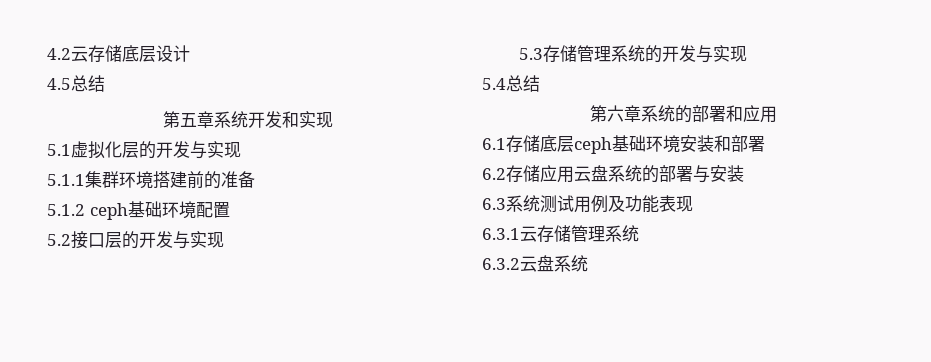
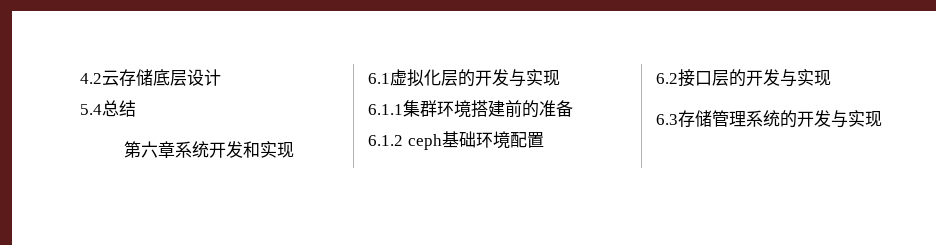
[47,75,105,92] [163,111,197,128] 4.5总结 // 第五 -> [80,100,136,117] [123,141,158,158] 5.4总结 // 第六
[47,144,71,156] 5.1 -> [368,73,390,84] 6.1
[47,174,85,186] 5.1.1 -> [368,104,403,115] 6.1.1
[47,204,85,216] 5.1.2 -> [368,135,403,146] 6.1.2
[47,234,71,246] 5.2 -> [656,73,678,84] 6.2
[518,48,543,60] 5.3 -> [656,114,678,125] 6.3
[482,75,540,92] [589,105,777,123] [482,135,765,154] [482,165,744,183] [482,195,693,213] [482,225,639,242] [482,255,588,272] // 5.4总结 // 第六章系统的部署和应用 // 6.1存储底层ceph基础环境安装和部署 // 6.2存储应用云盘系统的部署与安装 // 6.3系统测试用例及功能表现 // 6.3.1云存储管理系统 // 6.3.2云盘系统 -> (882, 119) none

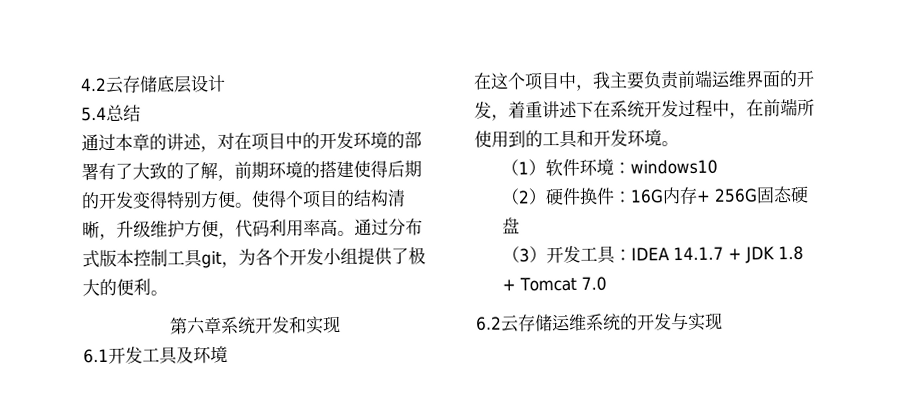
(136, 108) none -> [81,131,422,153] [81,160,422,181] [81,189,406,210] [82,218,423,241] [82,246,426,269] [82,278,168,297] // 通过本章的讲述，对在项目中的开发环境的部署有了大致的了解，前期环境的搭建使得后期的开发变得特别方便。使得个项目的结构清晰，升级维护方便，代码利用率高。通过分布式版本控制工具git，为各个开发小组提供了极大的便利。
[390,69,560,87] [368,100,573,118] [368,131,544,150] [656,69,831,87] [656,110,746,127] 虚拟化层的开发与实现 // 6.1.1集群环境搭建前的准备 // 6.1.2 ceph基础环境配置 // 6.2接口层的开发与实现 // 6.3存储管理 -> [108,345,228,365] [473,69,815,91] [474,98,815,121] [474,129,679,149] [501,158,719,177] [501,185,810,206] [502,217,521,234] [502,245,805,264] [502,276,607,292] [476,313,587,333] 开发工具及环境 // 在这个项目中，我主要负责前端运维界面的开发，着重讲述下在系统开发过程中，在前端所使用到的工具和开发环境。 // （1）软件环境：windows10 // （2）硬件换件：16G内存+ 256G固态硬盘 // （3）开发工具：IDEA 14.1.7 + JDK 1.8 + Tomcat 7.0 // 6.2云存储运维

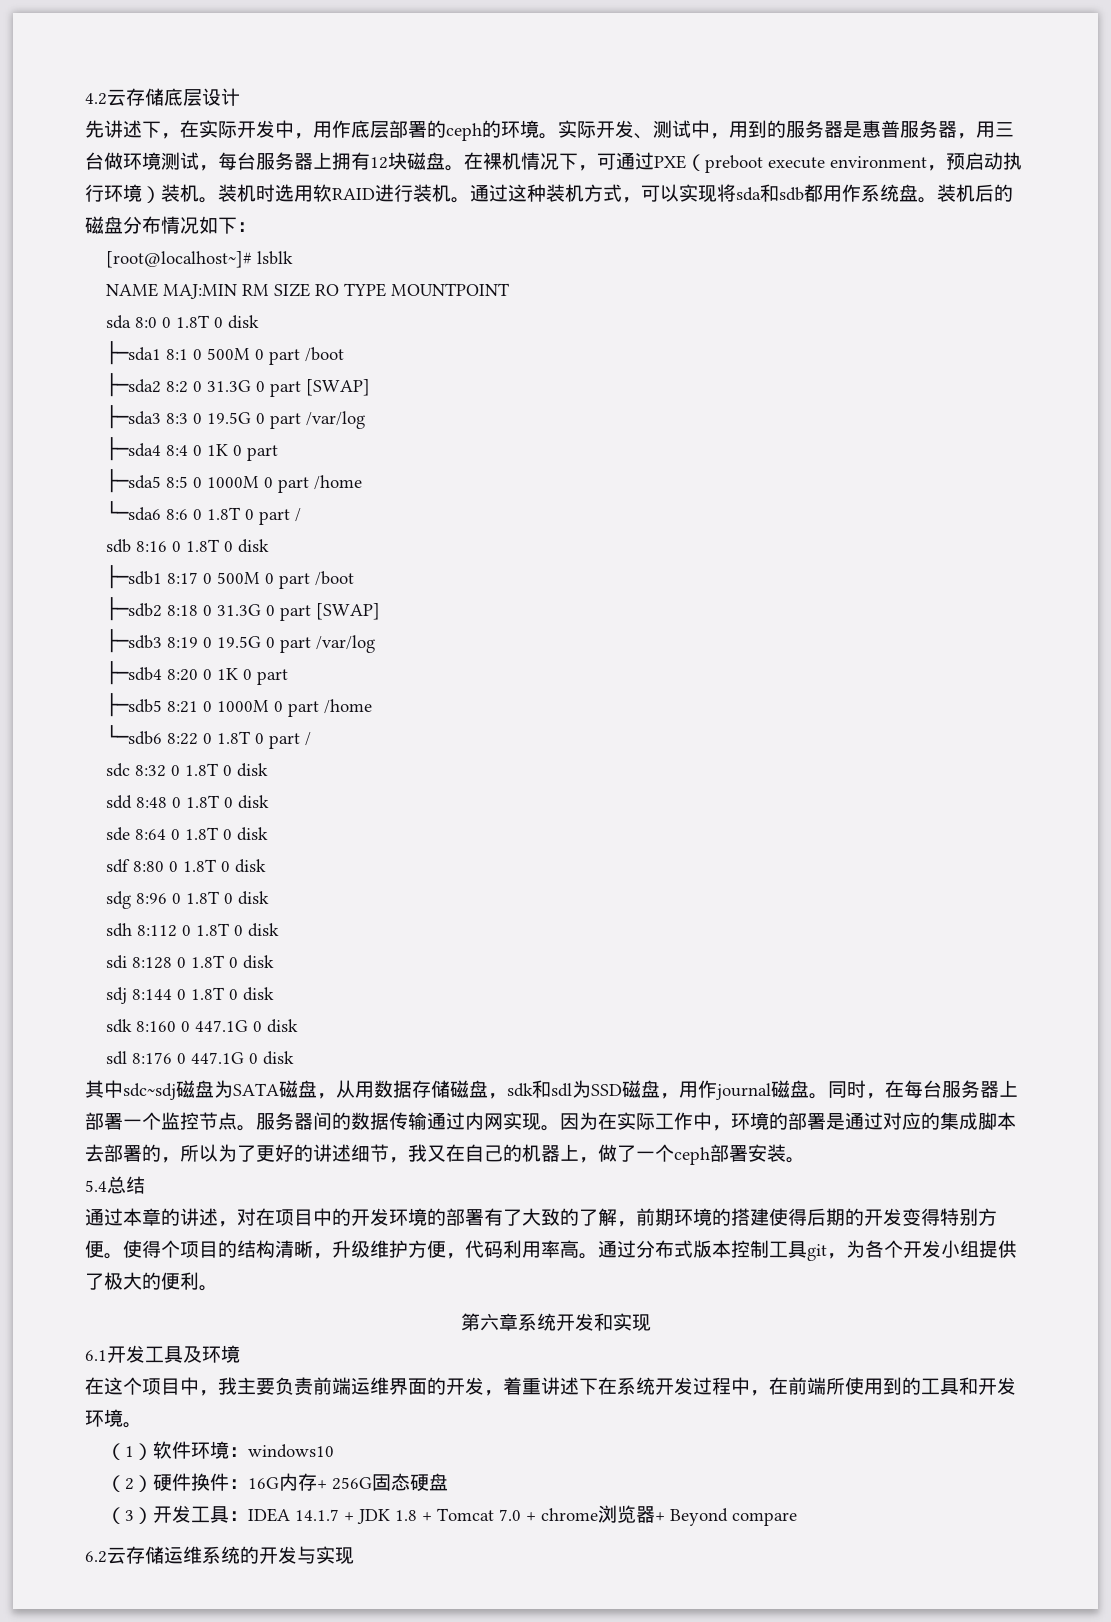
(226, 83) none -> [85,120,1014,141] [85,152,1022,173] [85,184,1013,203] [85,216,256,234] [105,251,293,268] [105,283,509,299] [105,315,259,329] [105,341,344,365] [105,373,370,397] [105,405,365,429] [105,437,278,461] [105,469,362,493] [105,501,301,525] [105,539,269,553] [105,565,354,589] [105,597,380,621] [105,629,375,653] [105,661,288,685] [105,693,372,717] [105,725,311,749] [105,763,268,777] [105,795,269,809] [105,827,268,841] [105,859,266,873] [105,891,269,909] [105,923,279,937] [105,955,274,969] [105,987,274,1004] [105,1019,298,1033] [105,1051,294,1065] [85,1080,1018,1100] [85,1112,1016,1131] [85,1144,805,1165] // 先讲述下，在实际开发中，用作底层部署的ceph的环境。实际开发、测试中，用到的服务器是惠普服务器，用三台做环境测试，每台服务器上拥有12块磁盘。在裸机情况下，可通过PXE（preboot execute environment，预启动执行环境）装机。装机时选用软RAID进行装机。通过这种装机方式，可以实现将sda和sdb都用作系统盘。装机后的磁盘分布情况如下： // [root@localhost~]# lsblk // NAME MAJ:MIN RM SIZE RO TYPE MOUNTPOINT // sda 8:0 0 1.8T 0 disk // ├─sda1 8:1 0 500M 0 part /boot // ├─sda2 8:2 0 31.3G 0 part [SWAP] // ├─sda3 8:3 0 19.5G 0 part /var/log // ├─sda4 8:4 0 1K 0 part // ├─sda5 8:5 0 1000M 0 part /home // └─sda6 8:6 0 1.8T 0 part / // sdb 8:16 0 1.8T 0 disk // ├─sdb1 8:17 0 500M 0 part /boot // ├─sdb2 8:18 0 31.3G 0 part [SWAP] // ├─sdb3 8:19 0 19.5G 0 part /var/log // ├─sdb4 8:20 0 1K 0 part // ├─sdb5 8:21 0 1000M 0 part /home // └─sdb6 8:22 0 1.8T 0 part / // sdc 8:32 0 1.8T 0 disk // sdd 8:48 0 1.8T 0 disk // sde 8:64 0 1.8T 0 disk // sdf 8:80 0 1.8T 0 disk // sdg 8:96 0 1.8T 0 disk // sdh 8:112 0 1.8T 0 disk // sdi 8:128 0 1.8T 0 disk // sdj 8:144 0 1.8T 0 disk // sdk 8:160 0 447.1G 0 disk // sdl 8:176 0 447.1G 0 disk // 其中sdc~sdj磁盘为SATA磁盘，从用数据存储磁盘，sdk和sdl为SSD磁盘，用作journal磁盘。同时，在每台服务器上部署一个监控节点。服务器间的数据传输通过内网实现。因为在实际工作中，环境的部署是通过对应的集成脚本去部署的，所以为了更好的讲述细节，我又在自己的机器上，做了一个ceph部署安装。
(607, 283) none -> [525,1505,797,1526] + chrome浏览器+ Beyond compare

